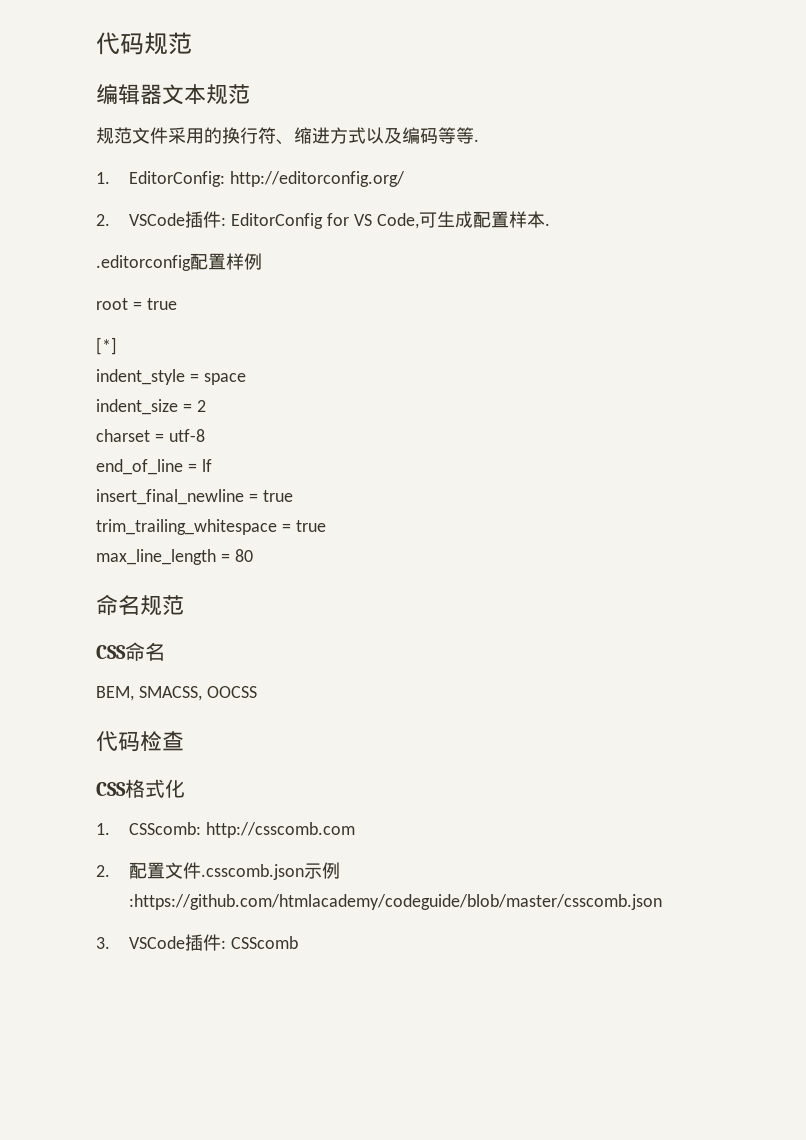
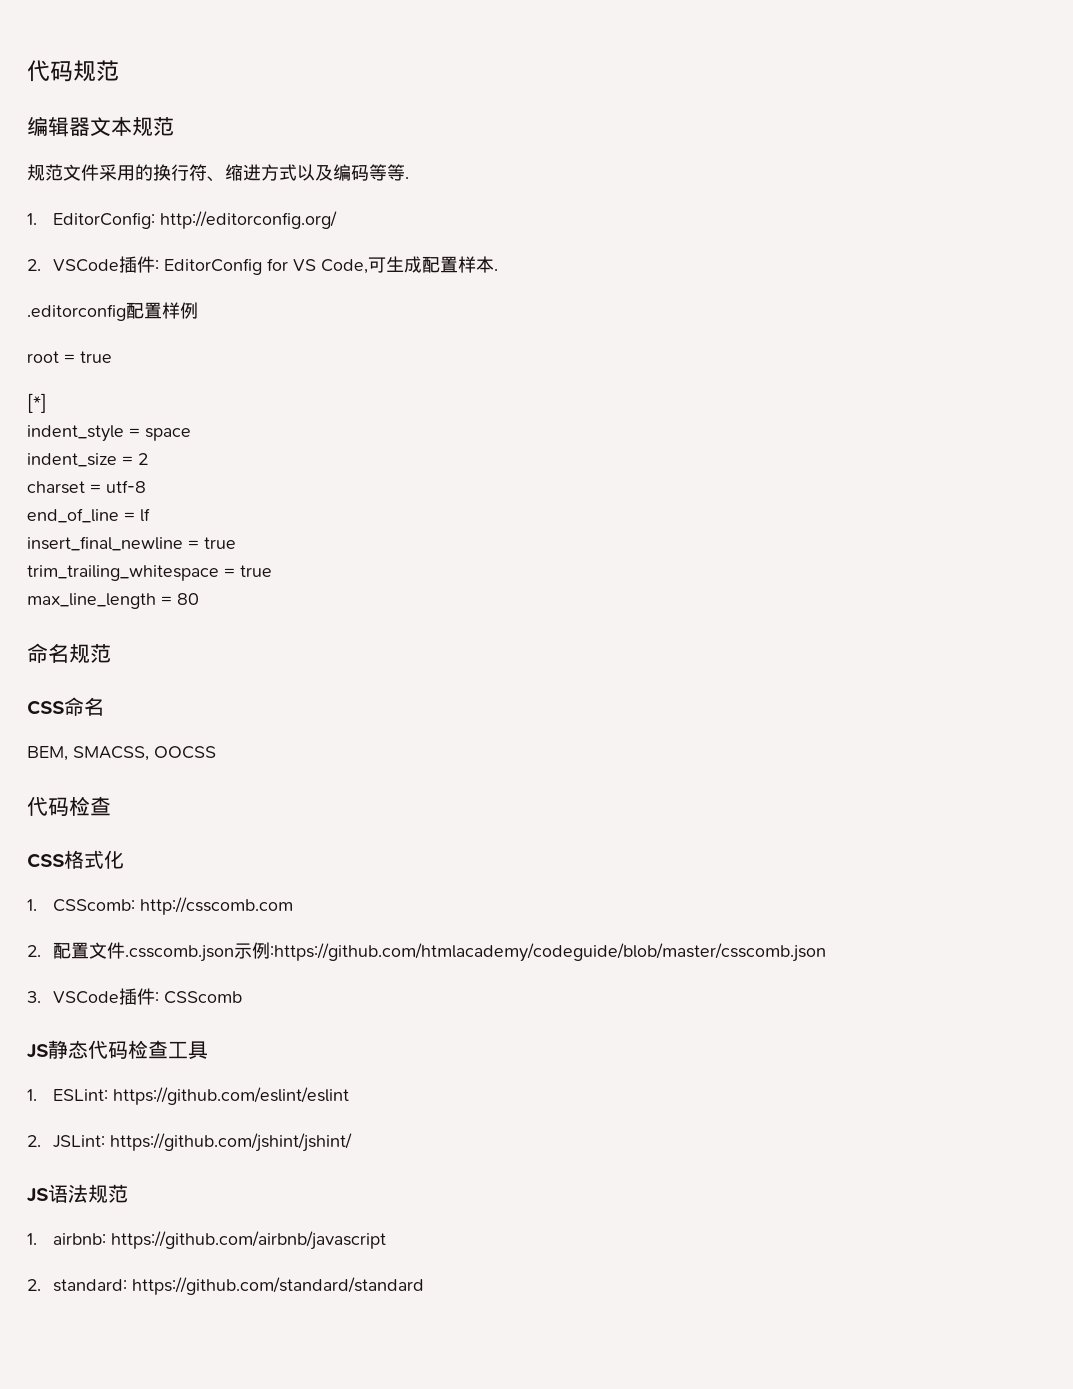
(299, 942) none -> [27,1040,208,1059] [27,1087,350,1105] [27,1133,353,1152] [27,1184,128,1203] [27,1231,387,1250] [27,1277,425,1295] // JS静态代码检查工具 // 1. ESLint: https://github.com/eslint/eslint // 2. JSLint: https://github.com/jshint/jshint/ // JS语法规范 // 1. airbnb: https://github.com/airbnb/javascript // 2. standard: https://github.com/standard/standard

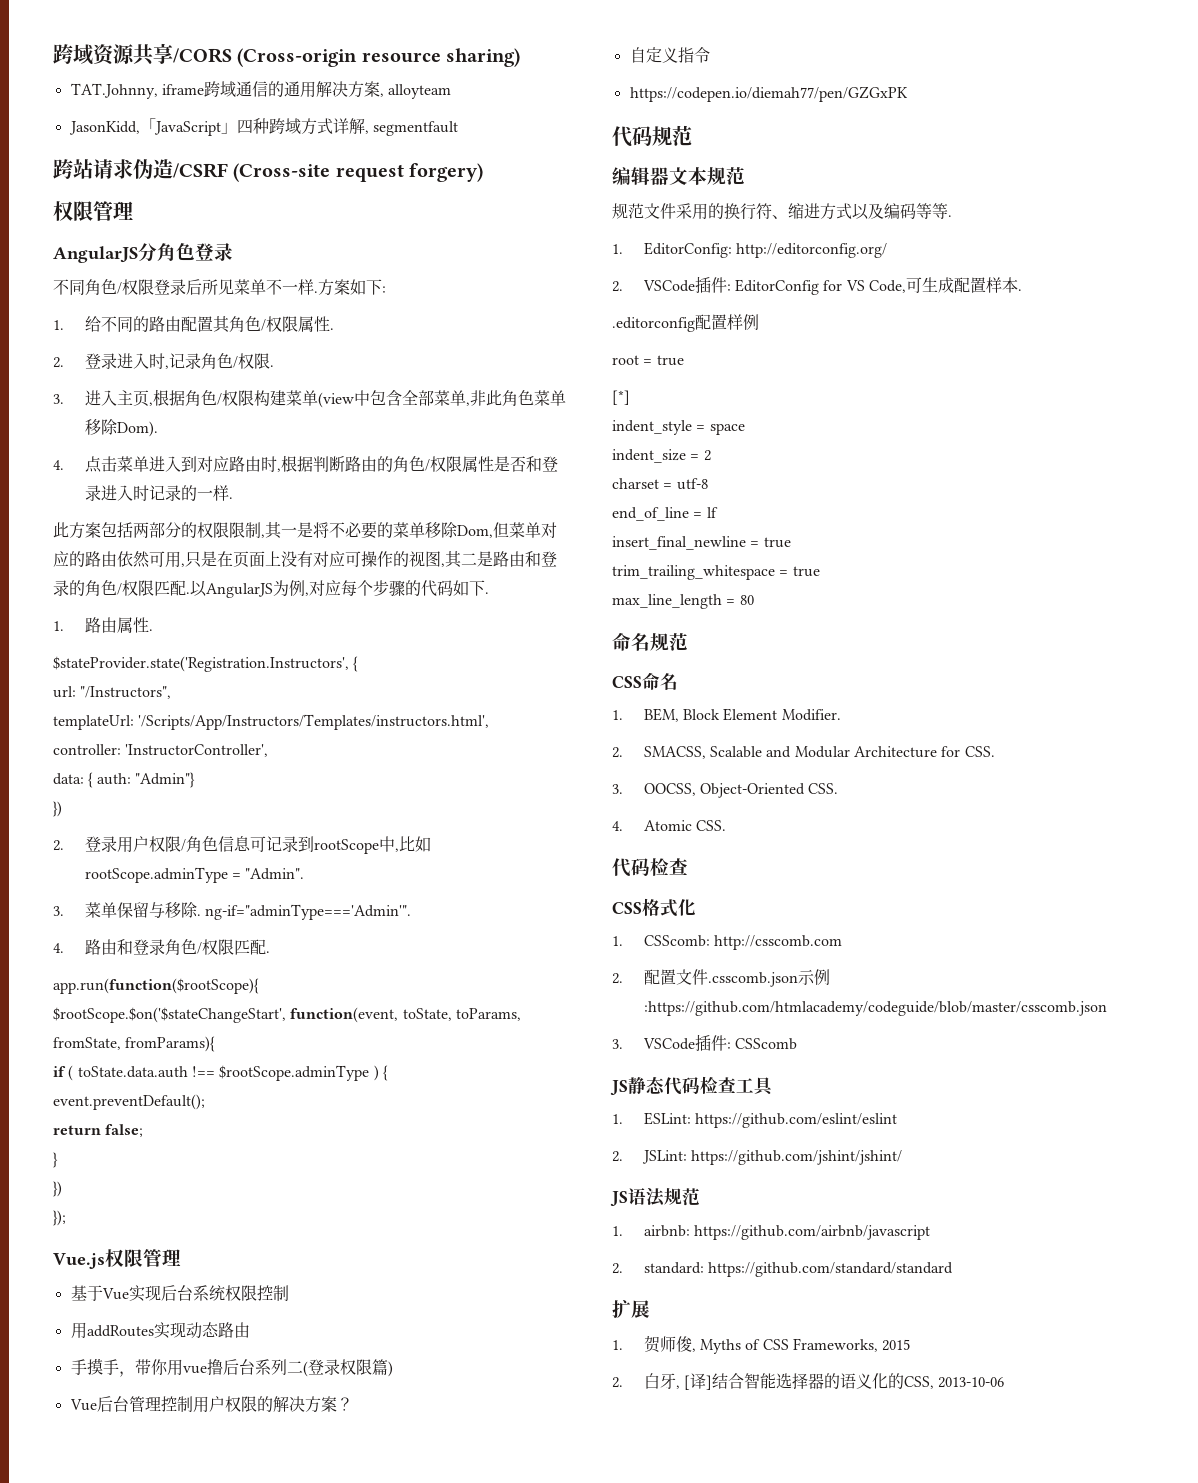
(27, 71) none -> [53,43,521,67] [70,81,452,99] [68,118,458,136] [53,159,484,182] [53,201,133,221] [53,243,233,263] [53,279,386,296] [53,316,334,333] [53,353,274,369] [53,389,566,408] [84,419,158,437] [53,455,558,473] [84,485,233,501] [53,522,557,539] [53,551,557,568] [53,580,489,598] [53,617,153,633] [53,656,359,672] [53,686,172,699] [53,714,490,730] [53,744,269,757] [53,772,195,788] [53,801,62,817] [53,836,431,854] [84,867,305,883] [53,902,411,920] [53,939,270,955] [53,978,259,994] [53,1007,521,1023] [53,1036,216,1052] [53,1065,388,1081] [53,1094,205,1110] [53,1124,144,1137] [53,1152,58,1168] [53,1181,62,1197] [53,1210,66,1226] [53,1249,181,1269] [70,1285,289,1302] [70,1322,250,1339] [70,1358,393,1377] [69,1396,353,1413] [629,47,710,63] [629,86,908,102] 跨域资源共享/CORS (Cross-origin resource sharing) // TAT.Johnny, iframe跨域通信的通用解决方案, alloyteam // JasonKidd,「JavaScript」四种跨域方式详解, segmentfault // 跨站请求伪造/CSRF (Cross-site request forgery) // 权限管理 // AngularJS分角色登录 // 不同角色/权限登录后所见菜单不一样.方案如下: // 1.给不同的路由配置其角色/权限属性. // 2.登录进入时,记录角色/权限. // 3.进入主页,根据角色/权限构建菜单(view中包含全部菜单,非此角色菜单移除Dom). // 4.点击菜单进入到对应路由时,根据判断路由的角色/权限属性是否和登录进入时记录的一样. // 此方案包括两部分的权限限制,其一是将不必要的菜单移除Dom,但菜单对应的路由依然可用,只是在页面上没有对应可操作的视图,其二是路由和登录的角色/权限匹配.以AngularJS为例,对应每个步骤的代码如下. // 1.路由属性. // $stateProvider.state('Registration.Instructors', { // url: "/Instructors", // templateUrl: '/Scripts/App/Instructors/Templates/instructors.html', // controller: 'InstructorController', // data: { auth: "Admin"} // }) // 2.登录用户权限/角色信息可记录到rootScope中,比如rootScope.adminType = "Admin". // 3.菜单保留与移除. ng-if="adminType==='Admin'". // 4.路由和登录角色/权限匹配. // app.run(function($rootScope){ // $rootScope.$on('$stateChangeStart', function(event, toState, toParams, fromState, fromParams){ // if ( toState.data.auth !== $rootScope.adminType ) { // event.preventDefault(); // return false; // } // }) // }); // Vue.js权限管理 // 基于Vue实现后台系统权限控制 // 用addRoutes实现动态路由 // 手摸手，带你用vue撸后台系列二(登录权限篇) // Vue后台管理控制用户权限的解决方案？ // 自定义指令 // https://codepen.io/diemah77/pen/GZGxPK //
[27,746,216,761] BEM, SMACSS, OOCSS -> [612,708,841,722] [612,746,995,759] [612,783,839,798] [612,820,726,831] 1. BEM, Block Element Modifier. // 2. SMACSS, Scalable and Modular Architecture for CSS. // 3. OOCSS, Object-Oriented CSS. // 4. Atomic CSS.
(425, 1286) none -> [612,1300,650,1318] [612,1335,911,1354] [612,1373,1005,1390] // 扩展 // 1.贺师俊, Myths of CSS Frameworks, 2015 // 2.白牙, [译]结合智能选择器的语义化的CSS, 2013-10-06

